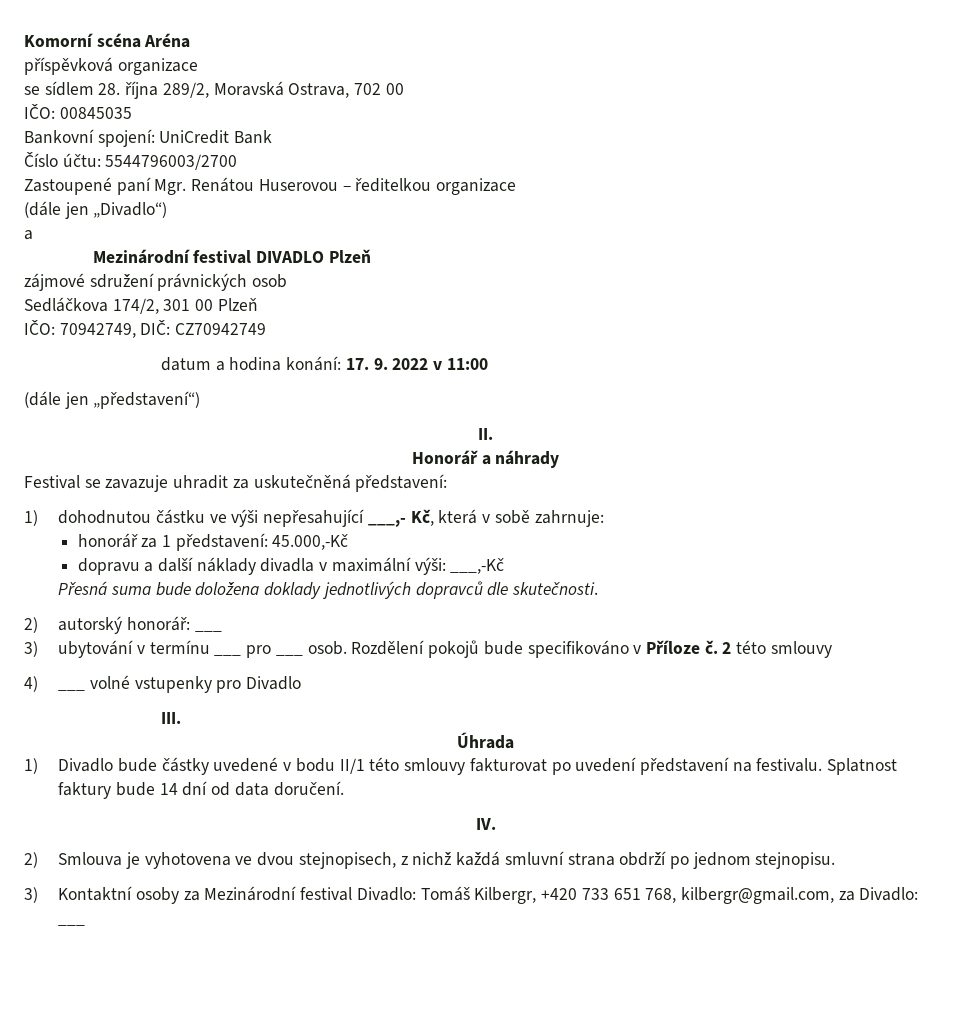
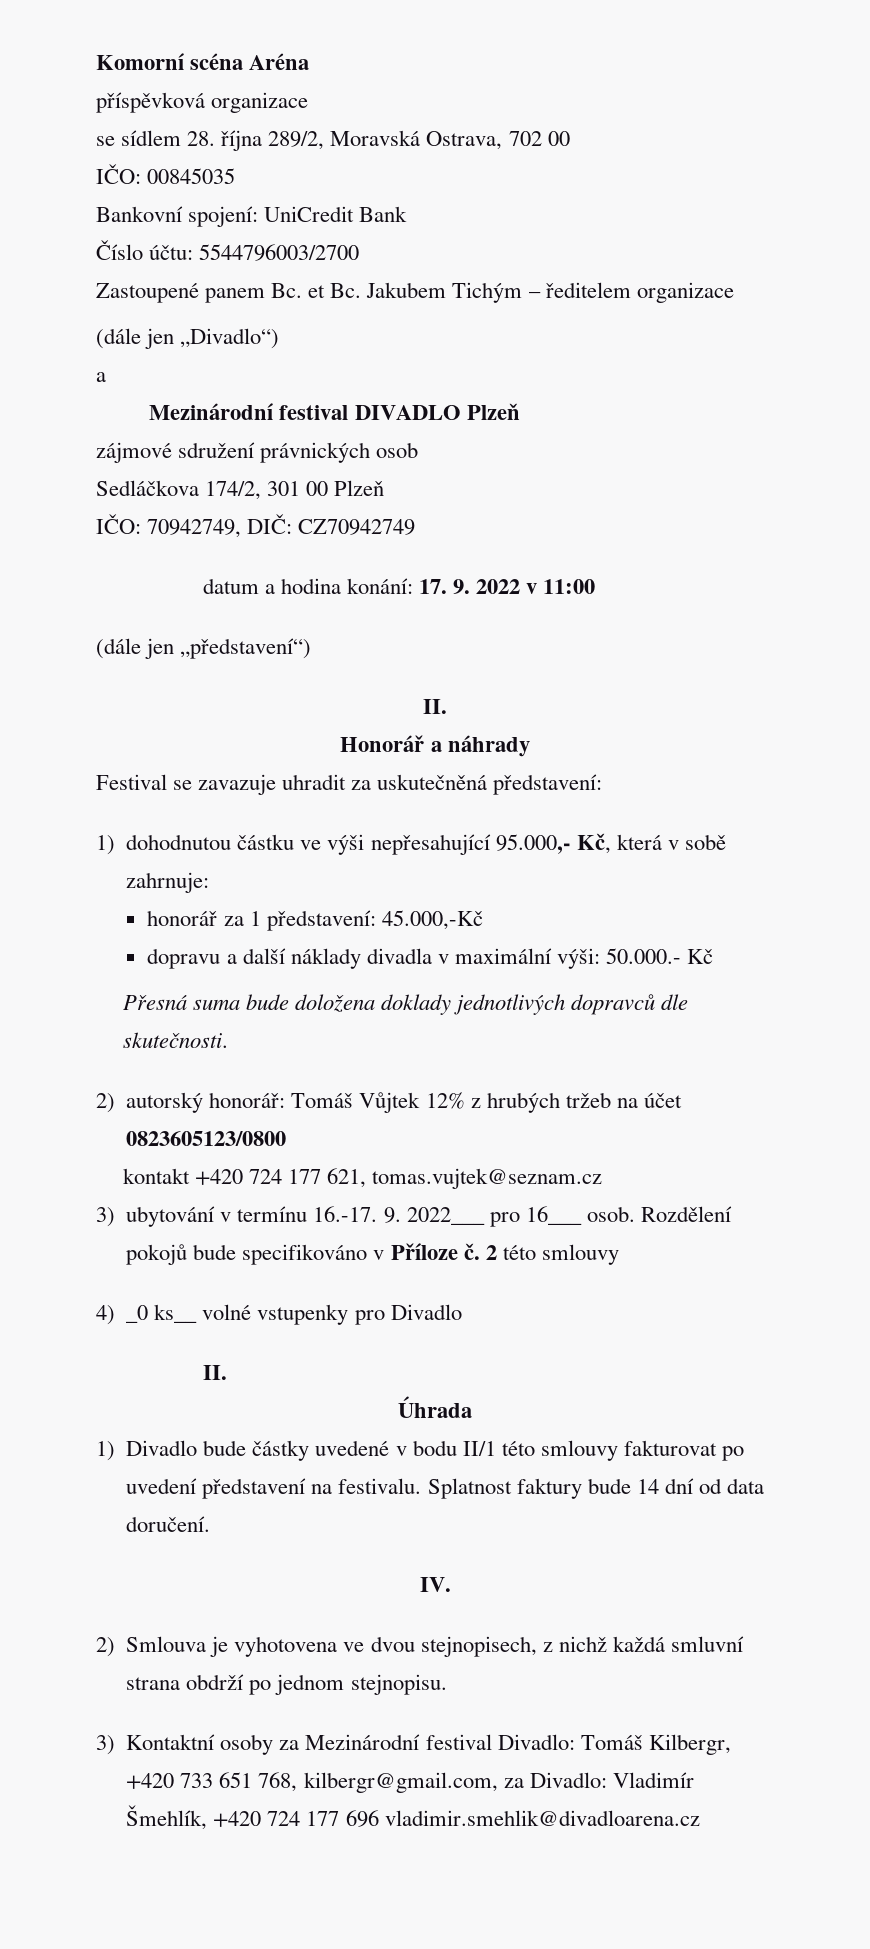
[116,177,432,195] paní Mgr. Renátou Huserovou – ředitelkou -> [205,282,631,303] panem Bc. et Bc. Jakubem Tichým – ředitelem
[367,518,406,527] ___,- -> [495,834,571,854] 95.000,-
[450,558,505,574] ___,-Kč -> [606,948,714,964] 50.000.- Kč
[194,630,222,632] ___ -> [291,1092,682,1113] [126,1131,287,1146] [122,1168,603,1189] Tomáš Vůjtek 12% z hrubých tržeb na účet 0823605123/0800 // kontakt +420 724 177 621, tomas.vujtek@seznam.cz
[214,645,303,658] ___ pro ___ -> [313,1206,582,1227] 16.-17. 9. 2022___ pro 16___
[58,689,86,691] ___ -> [126,1304,198,1323] _0 ks__
[161,712,182,724] III. -> [202,1365,227,1380] II.
[58,924,86,926] ___ -> [612,1772,694,1788] [126,1805,700,1830] Vladimír Šmehlík, +420 724 177 696 vladimir.smehlik@divadloarena.cz

